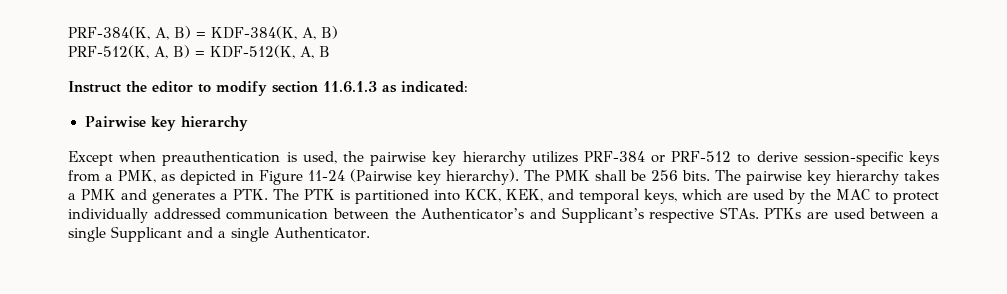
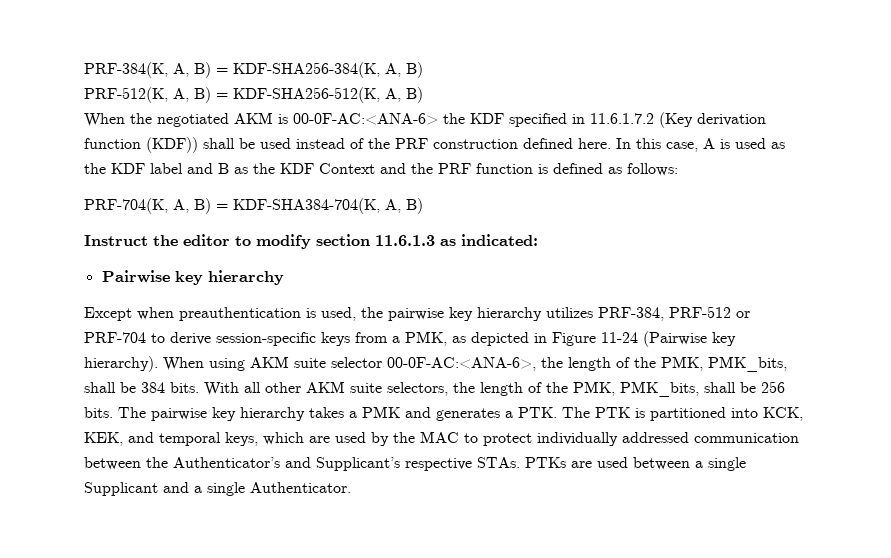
[211,26,297,40] KDF-384(K, -> [233,62,380,78] KDF-SHA256-384(K,
[210,45,330,59] KDF-512(K, A, B -> [233,87,423,103] [84,112,766,128] [84,137,785,153] [84,163,678,176] [84,198,423,214] KDF-SHA256-512(K, A, B) // When the negotiated AKM is 00-0F-AC:<ANA-6> the KDF specified in 11.6.1.7.2 (Key derivation function (KDF)) shall be used instead of the PRF construction defined here. In this case, A is used as the KDF label and B as the KDF Context and the PRF function is defined as follows: // PRF-704(K, A, B) = KDF-SHA384-704(K, A, B)
[583,151,732,163] PRF-384 or PRF-512 -> [598,306,750,321] [84,332,146,343] PRF-384, PRF-512 or PRF-704
[524,170,590,181] The PMK -> [163,356,787,372] [84,381,699,397] When using AKM suite selector 00-0F-AC:<ANA-6>, the length of the PMK, PMK_bits, shall be 384 bits. With all other AKM suite selectors, the length of the PMK, PMK_bits,

